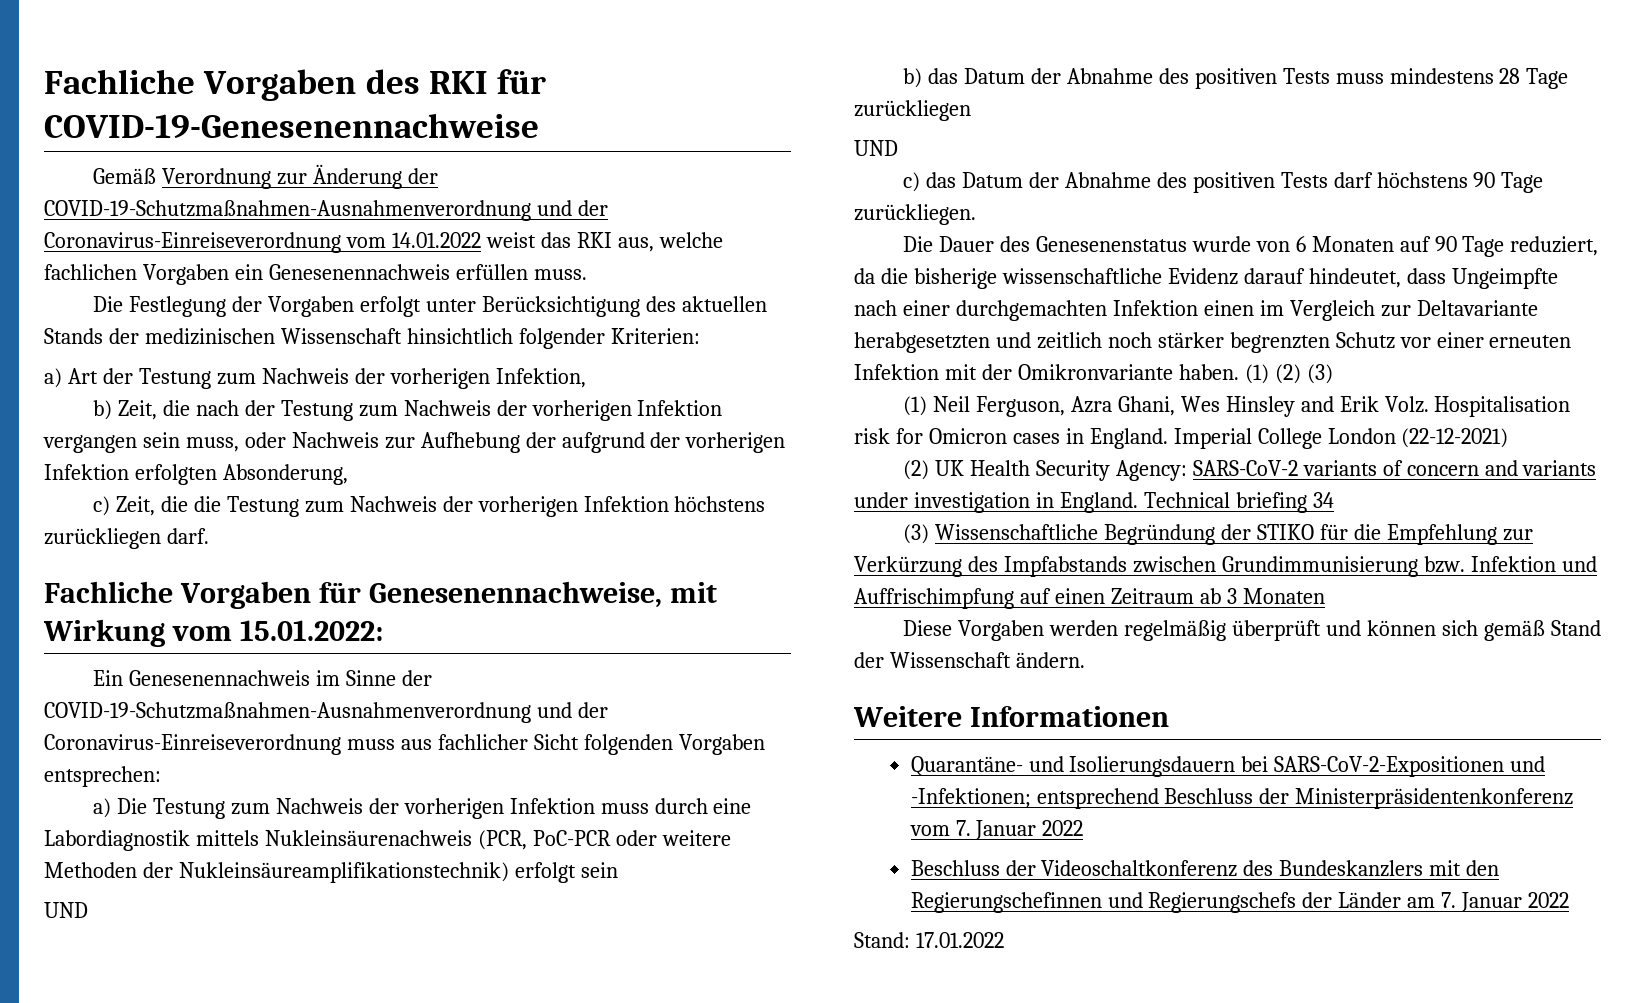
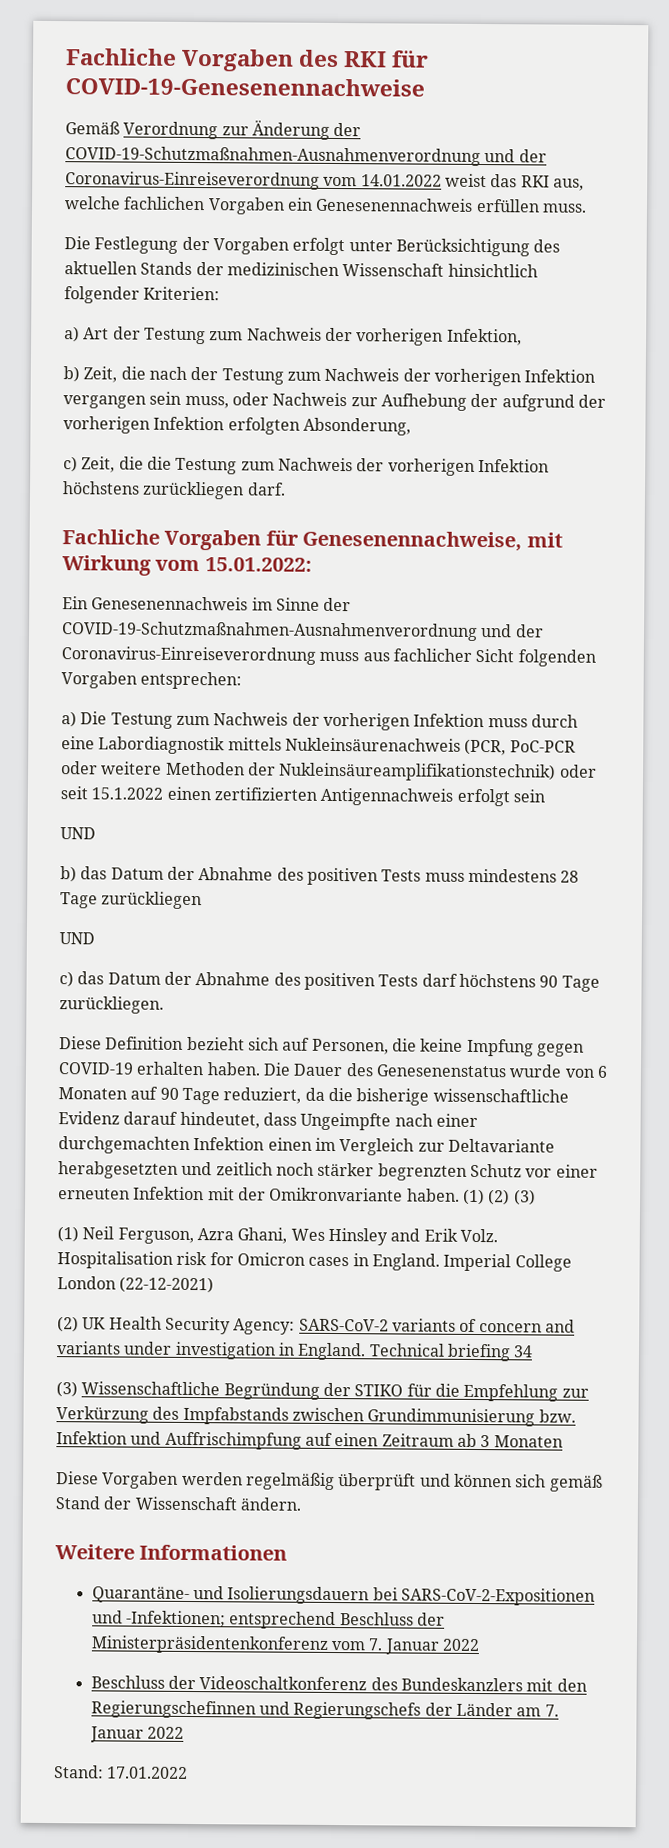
(509, 872) none -> [559,764,597,778] [60,786,454,806] oder seit 15.1.2022 einen zertifizierten Antigennachweis
(976, 214) none -> [59,1036,584,1057] [58,1061,261,1076] Diese Definition bezieht sich auf Personen, die keine Impfung gegen COVID-19 erhalten haben.

